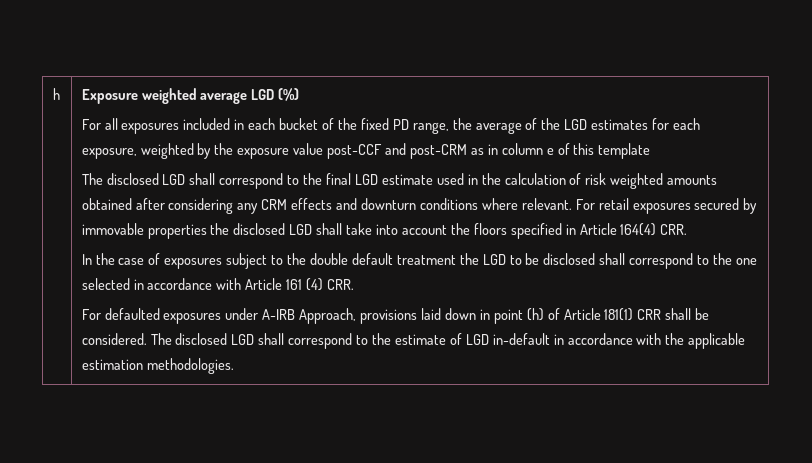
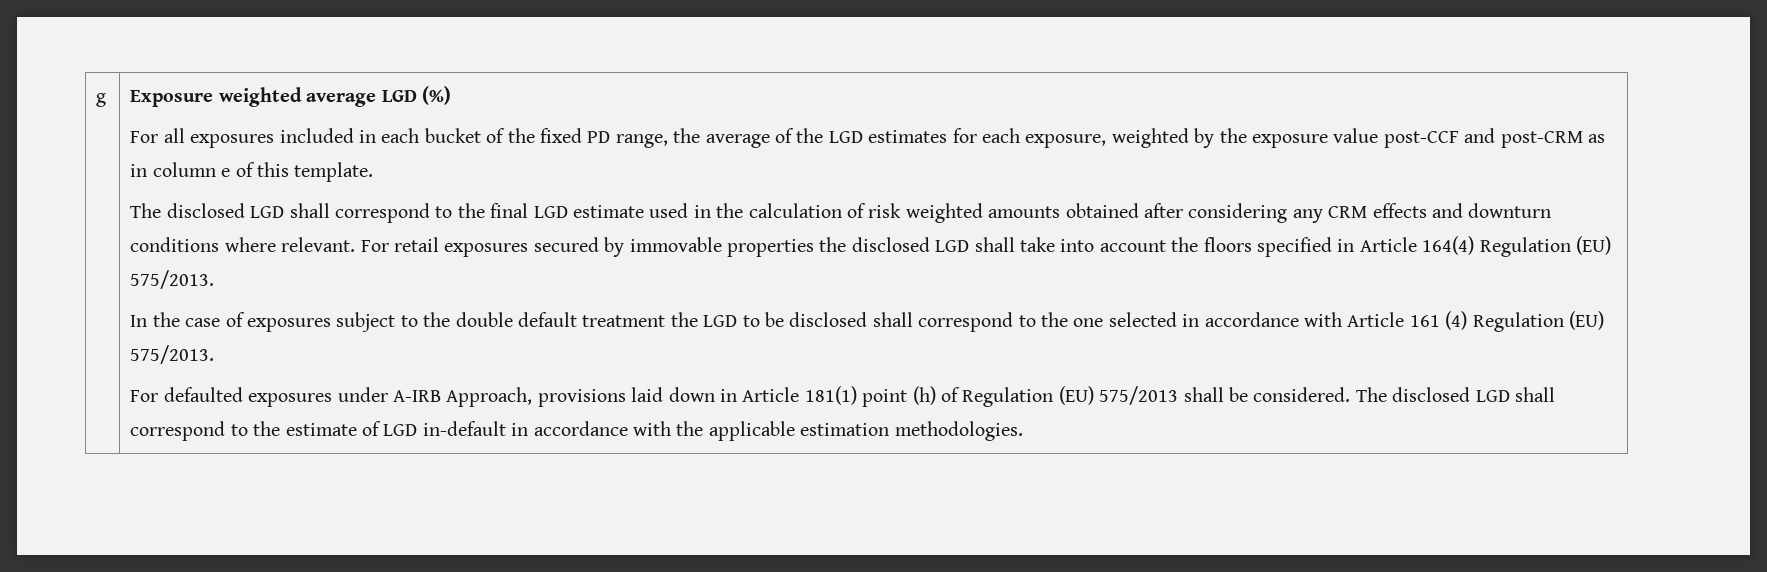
[52,88,60,100] h -> [96,93,107,107] g
[598,143,651,159] template -> [294,162,374,182] template.
[660,224,688,235] CRR. -> [1479,236,1612,257] [130,270,215,289] Regulation (EU) 575/2013.
[327,279,355,290] CRR. -> [1472,311,1605,332] [130,345,215,364] Regulation (EU) 575/2013.
(490, 314) none -> [742,386,857,405] Article 181(1)
[563,308,662,321] Article 181(1) CRR -> [962,386,1179,407] Regulation (EU) 575/2013

